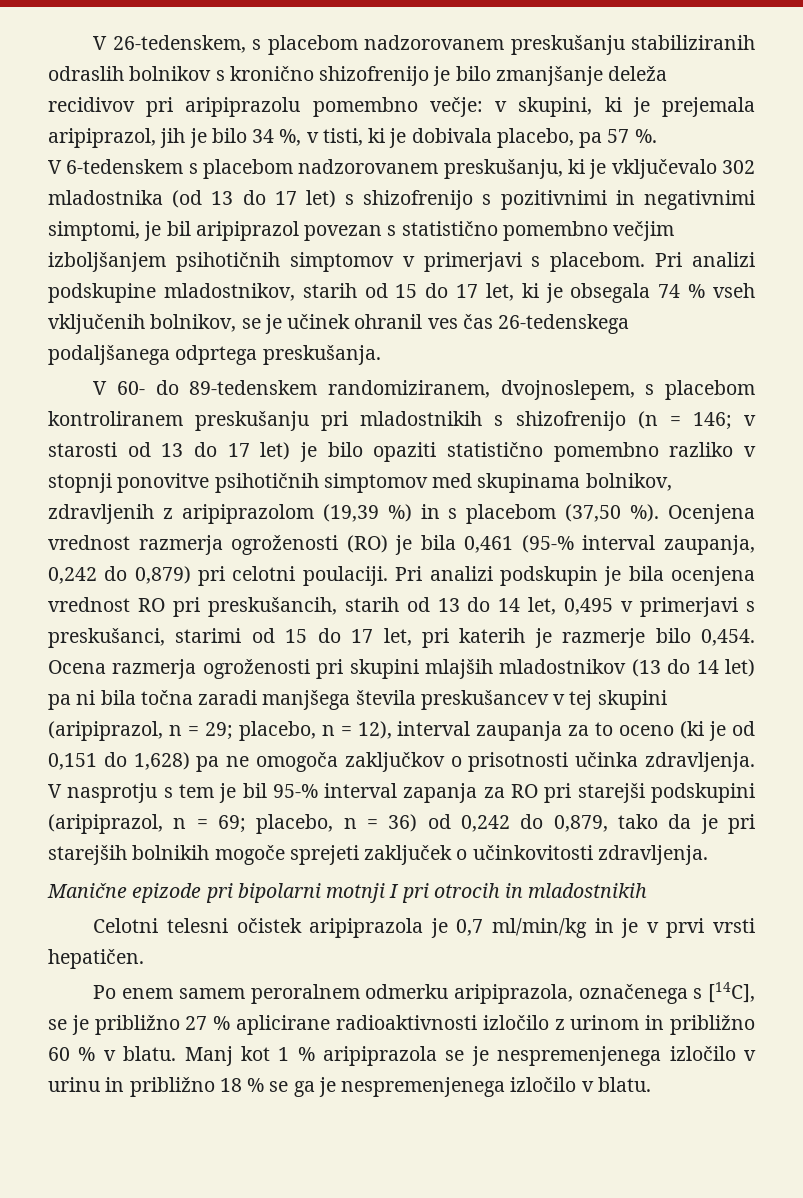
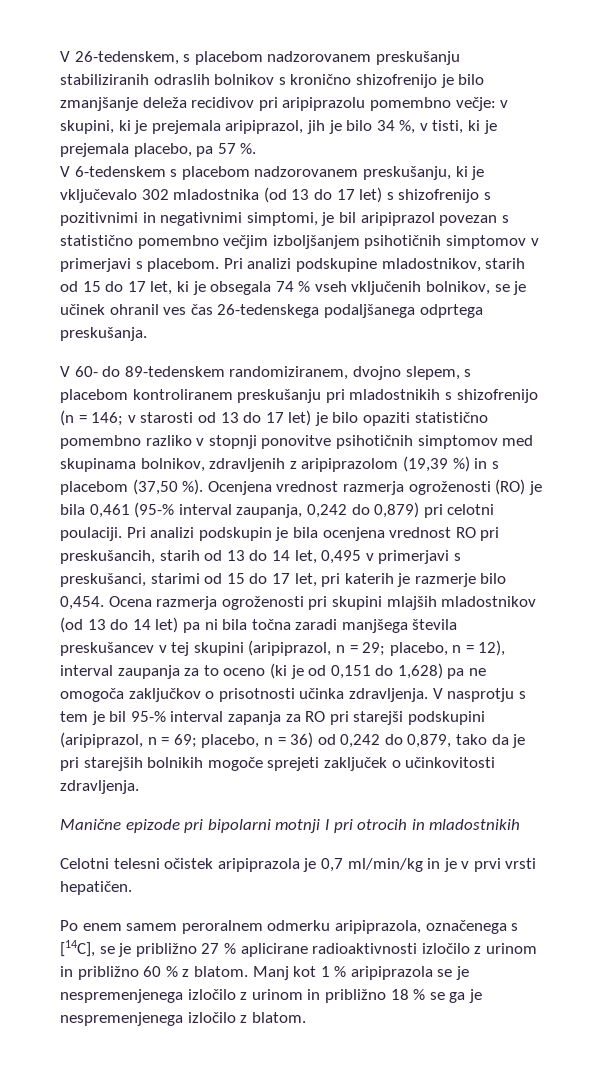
[411,128,492,143] dobivala -> [60,143,129,157] prejemala
[500,380,635,400] dvojnoslepem, -> [352,366,460,380] dvojno slepem,
[631,659,661,677] (13 -> [60,617,106,633] (od 13
[103,1046,177,1061] v blatu. -> [182,966,248,977] z blatom.
[744,1050,757,1061] [48,1077,100,1092] v urinu -> [240,989,303,1000] z urinom
[581,1077,651,1092] v blatu. -> [240,1012,306,1023] z blatom.

